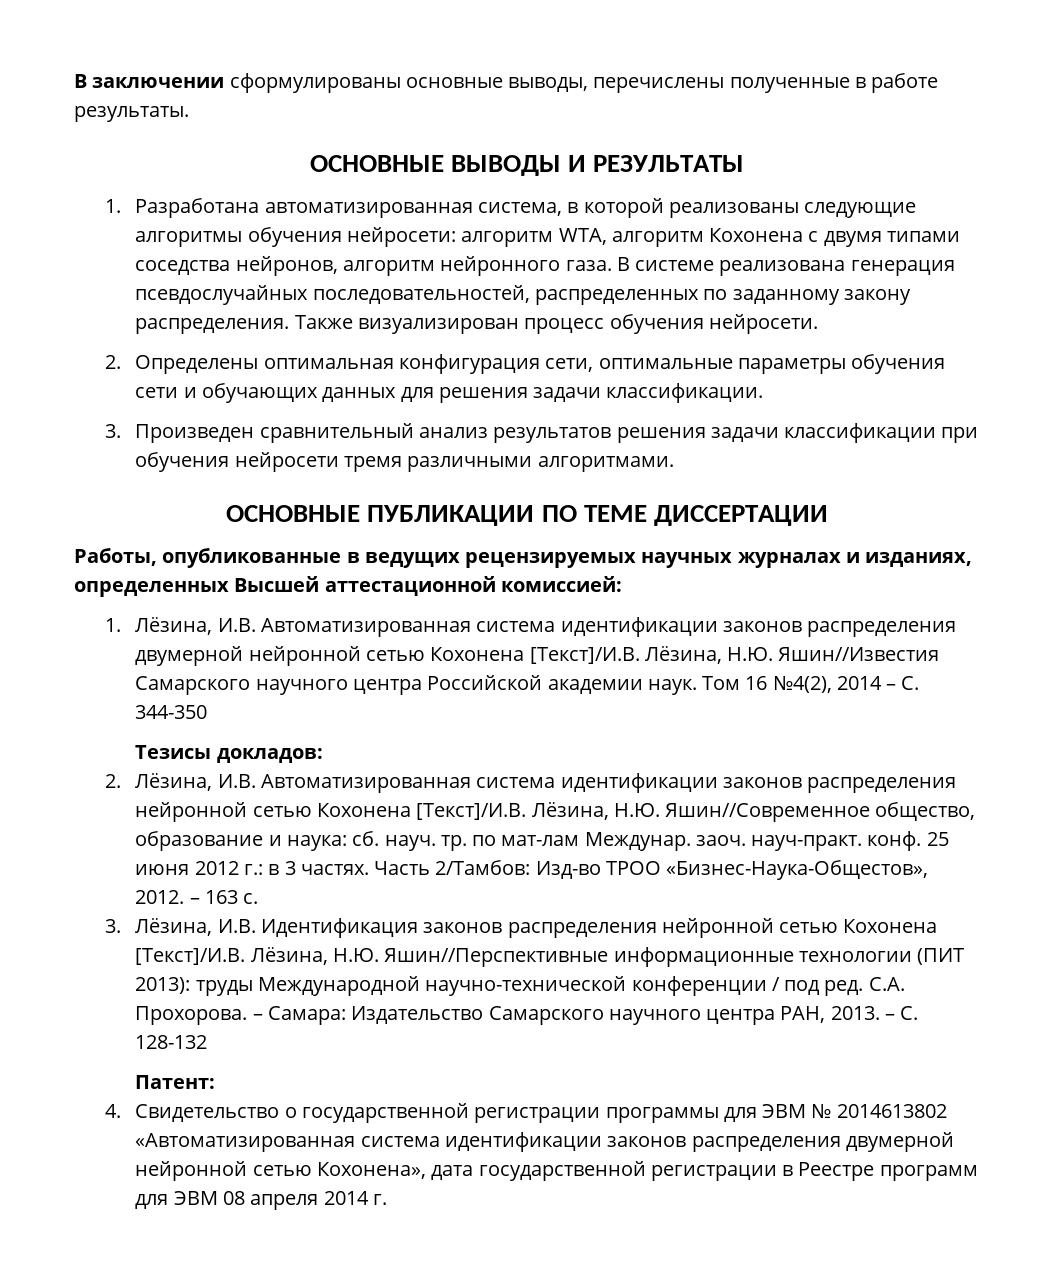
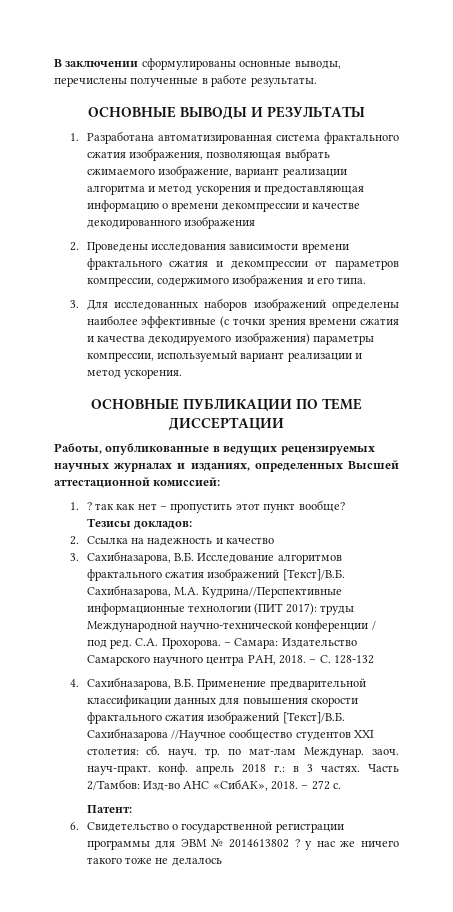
[478,198,917,218] [135,227,960,247] [135,256,955,276] [135,285,911,305] [135,314,818,334] [104,354,946,374] [135,383,764,403] [104,423,979,443] [135,452,674,472] система, в которой реализованы следующие алгоритмы обучения нейросети: алгоритм WTA, алгоритм Кохонена с двумя типами соседства нейронов, алгоритм нейронного газа. В системе реализована генерация псевдослучайных последовательностей, распределенных по заданному закону распределения. Также визуализирован процесс обучения нейросети. // 2. Определены оптимальная конфигурация сети, оптимальные параметры обучения сети и обучающих данных для решения задачи классификации. // 3. Произведен сравнительный анализ результатов решения задачи классификации при обучения нейросети тремя различными алгоритмами. -> [275,132,399,144] [86,148,330,161] [86,165,347,178] [86,185,365,195] [86,200,361,212] [86,216,255,229] [70,242,349,253] [86,258,399,270] [86,274,367,287] [70,298,399,311] [86,315,399,328] [86,332,375,345] [86,350,363,362] [86,369,182,379] система фрактального сжатия изображения, позволяющая выбрать сжимаемого изображение, вариант реализации алгоритма и метод ускорения и предоставляющая информацию о времени декомпрессии и качестве декодированного изображения // 2. Проведены исследования зависимости времени фрактального сжатия и декомпрессии от параметров компрессии, содержимого изображения и его типа. // 3. Для исследованных наборов изображений определены наиболее эффективные (с точки зрения времени сжатия и качества декодируемого изображения) параметры компрессии, используемый вариант реализации и метод ускорения.
[135,617,957,637] [135,646,940,666] [135,675,920,695] [135,705,208,719] [135,745,323,763] [104,773,957,793] [135,802,976,822] [135,831,949,851] [135,860,929,880] [135,890,259,904] [104,918,938,938] [135,947,609,967] Лёзина, И.В. Автоматизированная система идентификации законов распределения двумерной нейронной сетью Кохонена [Текст]/И.В. Лёзина, Н.Ю. Яшин//Известия Самарского научного центра Российской академии наук. Том 16 №4(2), 2014 – С. 344-350 // Тезисы докладов: // 2. Лёзина, И.В. Автоматизированная система идентификации законов распределения нейронной сетью Кохонена [Текст]/И.В. Лёзина, Н.Ю. Яшин//Современное общество, образование и наука: сб. науч. тр. по мат-лам Междунар. заоч. науч-практ. конф. 25 июня 2012 г.: в 3 частях. Часть 2/Тамбов: Изд-во ТРОО «Бизнес-Наука-Общестов», 2012. – 163 с. // 3. Лёзина, И.В. Идентификация законов распределения нейронной сетью Кохонена [Текст]/И.В. Лёзина, Н.Ю. Яшин//Перспективные -> [86,500,345,513] [86,518,192,530] [70,536,275,546] [70,551,342,564] [86,568,345,581] [86,585,343,598] ? так как нет – пропустить этот пункт вообще? // Тезисы докладов: // 2. Ссылка на надежность и качество // 3. Сахибназарова, В.Б. Исследование алгоритмов фрактального сжатия изображений [Текст]/В.Б. Сахибназарова, М.А. Кудрина//Перспективные
[135,977,191,994] 2013): -> [285,603,317,615] 2017):
[830,1006,880,1020] 2013. -> [279,655,307,664] 2018.
(208, 1042) none -> [70,677,366,690] [86,695,359,707] [86,711,345,724] [86,728,375,741] [86,745,399,758] [86,763,399,775] [86,779,342,791] // 4. Сахибназарова, В.Б. Применение предварительной классификации данных для повышения скорости фрактального сжатия изображений [Текст]/В.Б. Сахибназарова //Научное сообщество студентов XXI столетия: сб. науч. тр. по мат-лам Междунар. заоч. науч-практ. конф. апрель 2018 г.: в 3 частях. Часть 2/Тамбов: Изд-во АНС «СибАК», 2018. – 272 с.
[104,1104,121,1118] 4. -> [70,822,80,830] 6.
[135,1132,954,1152] [135,1161,978,1181] [135,1191,387,1210] «Автоматизированная система идентификации законов распределения двумерной нейронной сетью Кохонена», дата государственной регистрации в Реестре программ для ЭВМ 08 апреля 2014 г. -> [294,839,399,850] [86,857,222,866] ? у нас же ничего такого тоже не делалось

